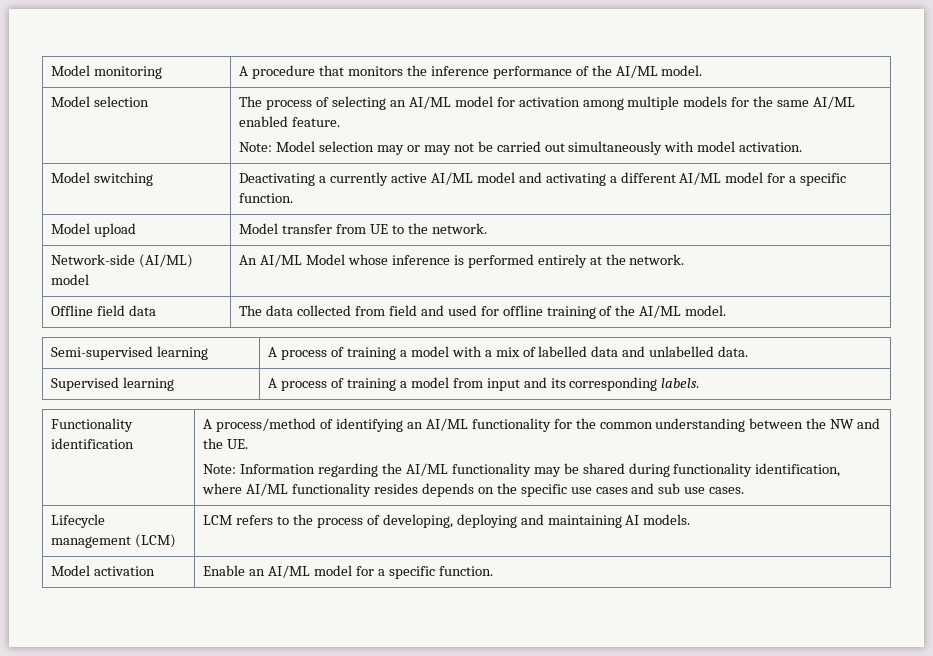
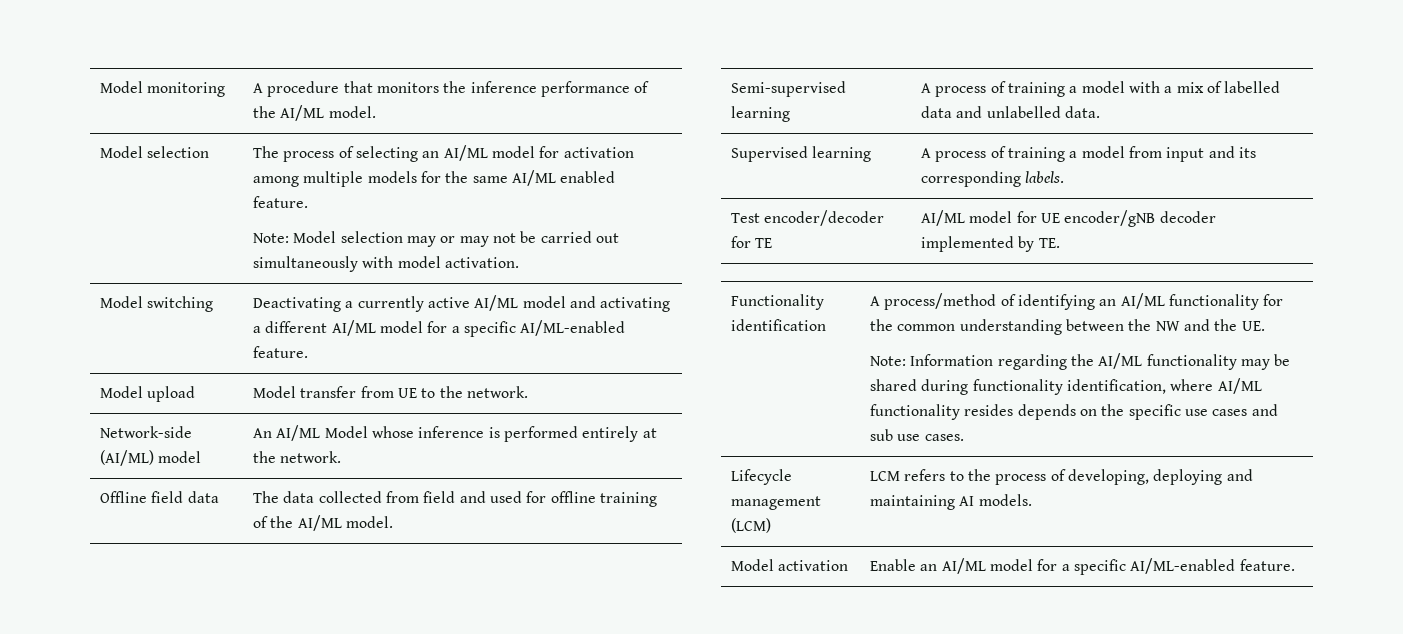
[239,193,294,203] function. -> [520,320,626,336] [253,346,309,358] AI/ML-enabled feature.
(700, 383) none -> [731,210,885,226] [731,236,773,248] [921,210,1216,227] [921,236,1060,252] // Test encoder/decoder for TE | AI/ML model for UE encoder/gNB decoder implemented by TE.
[438,566,493,576] function. -> [1130,558,1295,574] AI/ML-enabled feature.

